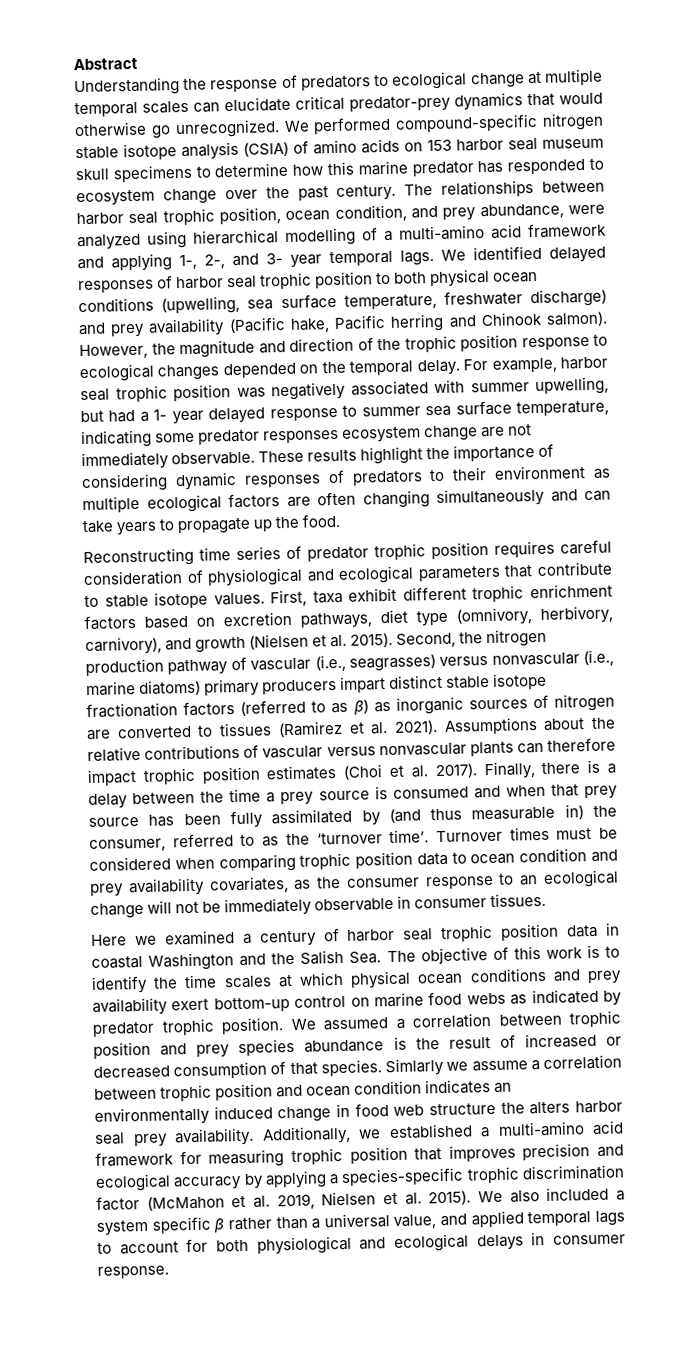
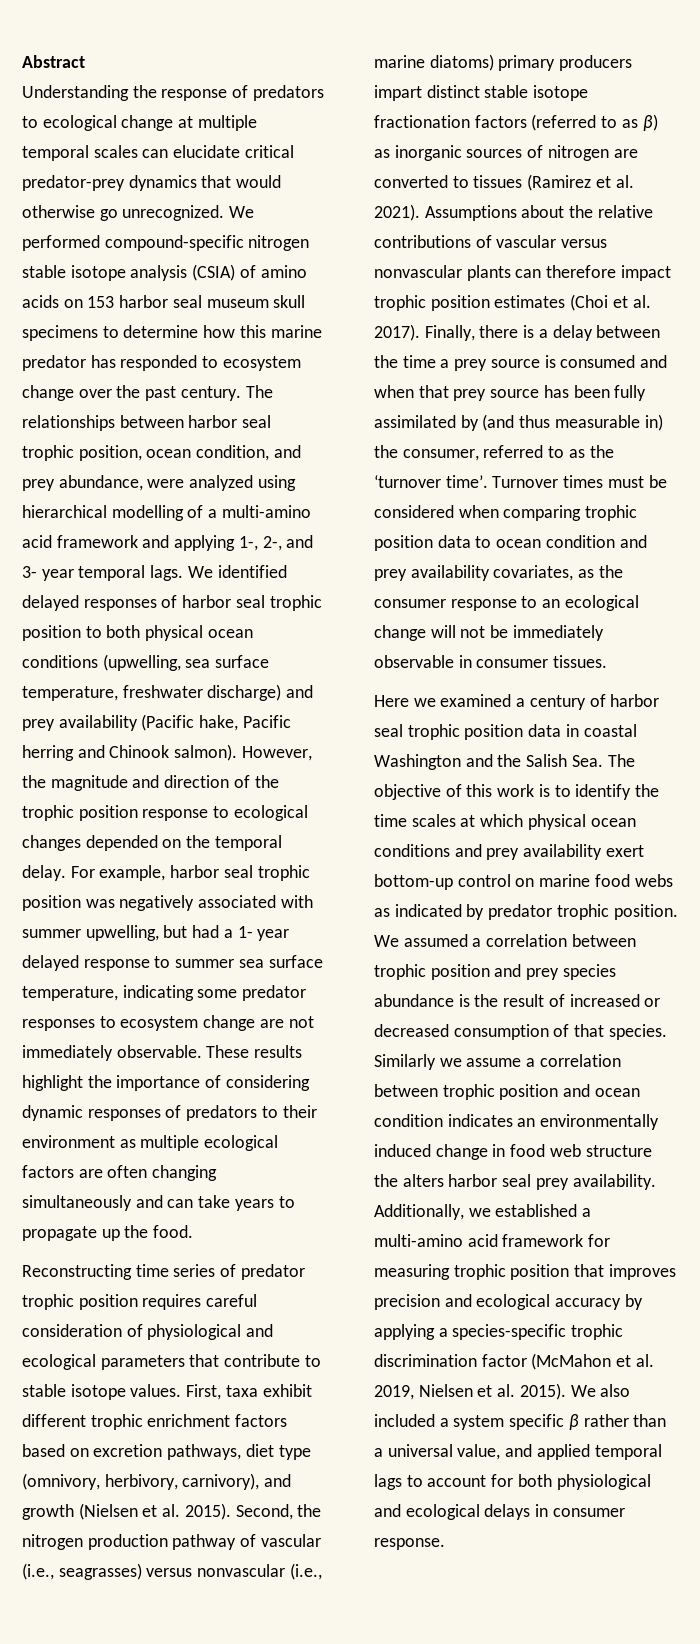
(340, 436) none -> [99,1016,116,1028] to
[385,1057,445,1077] Simlarly -> [374,1054,436,1070] Similarly

